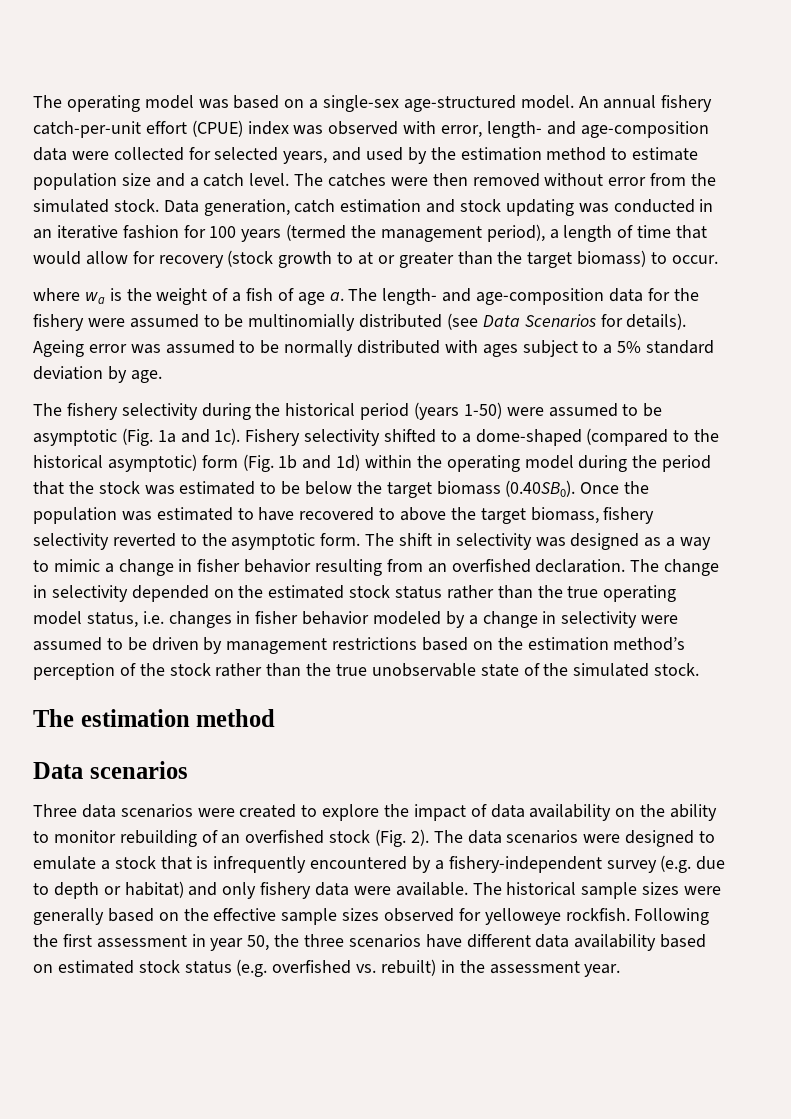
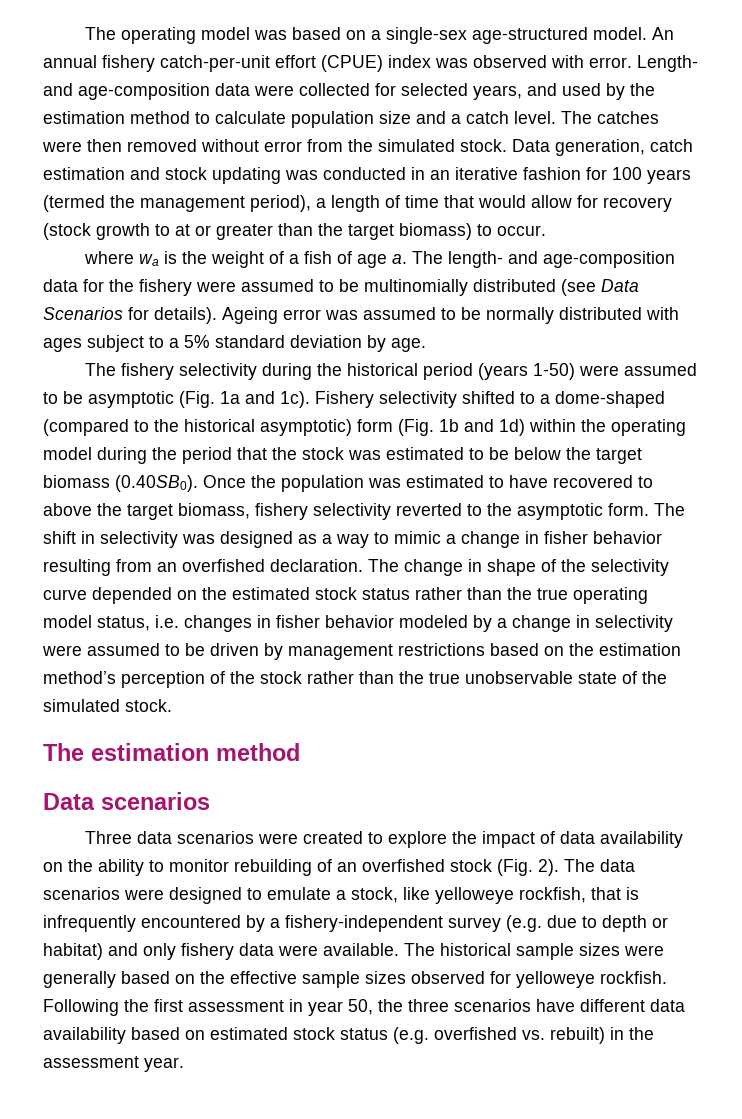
[441,121,542,138] error, length- -> [589,55,698,72] error. Length-
[632,147,699,161] estimate -> [215,111,286,124] calculate
[51,585,128,602] selectivity -> [487,559,669,576] [43,589,87,600] shape of the selectivity curve
[114,856,156,869] stock -> [351,887,586,904] stock, like yelloweye rockfish,

